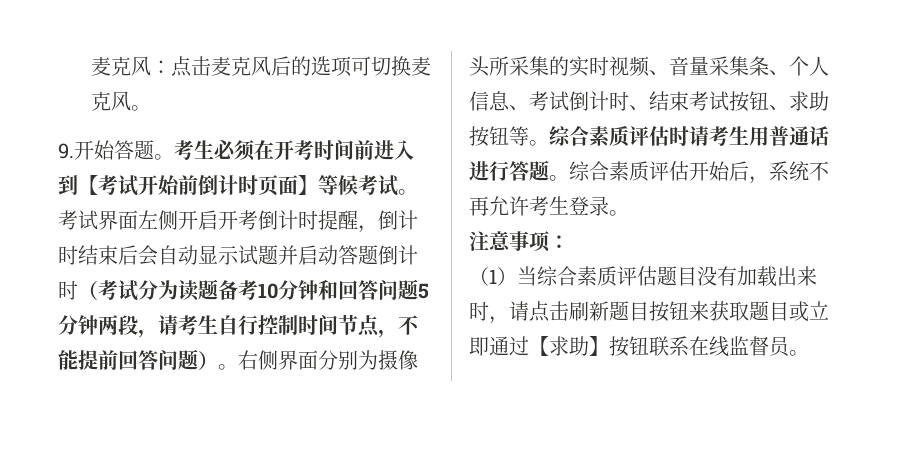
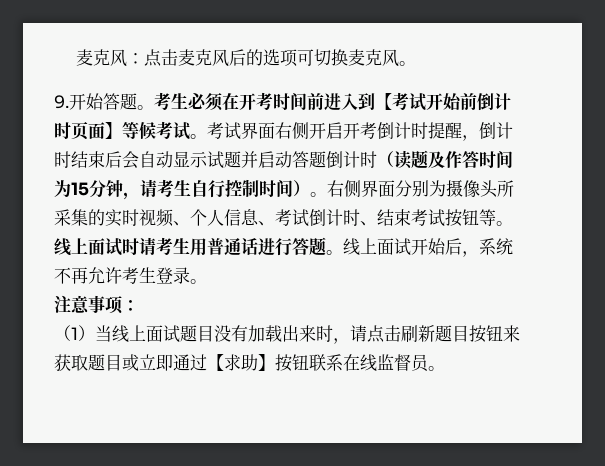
[138,210,158,229] 左 -> [275,122,292,139] 右
[98,279,429,301] [58,315,138,335] 考试分为读题备考10分钟和回答问题5分钟两段 -> [394,150,513,169] [54,180,123,198] 读题及作答时间为15分钟
[338,314,419,338] [58,349,198,370] 节点，不能提前回答问题 -> (293, 188) none
[669,56,789,76] 音量采集条、 -> (190, 223) none
[769,91,829,111] [469,126,669,147] 、求助按钮等。综合素质评估 -> [479,209,513,226] [54,238,122,256] 等。线上面试
[569,161,689,181] 综合素质评估 -> [343,238,411,256] 线上面试
[537,266,657,286] 综合素质评估 -> [112,325,180,343] 线上面试

